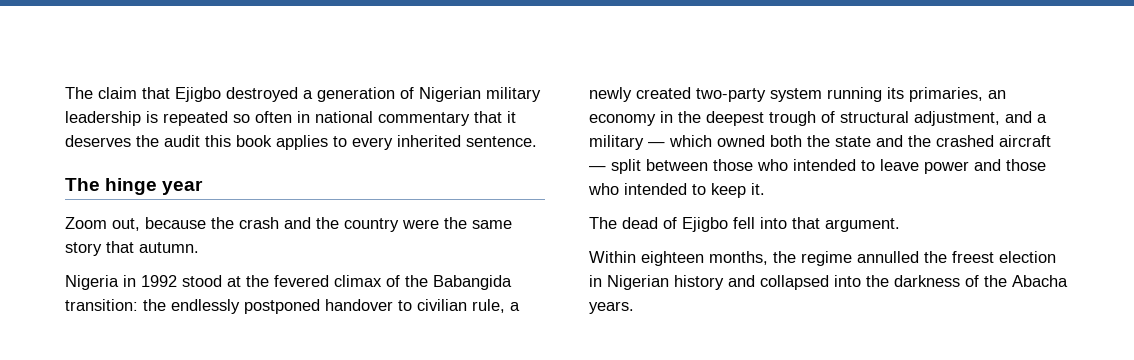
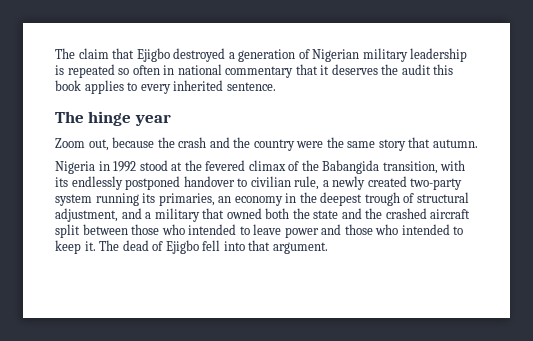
[65,299,166,311] transition: the -> [382,160,466,174] [55,177,68,187] transition, with its
[648,135,712,147] — which -> [202,208,225,219] that
[589,166,606,171] — -> (471, 214) none
(765, 189) // -> (96, 246) none
[589,251,1056,266] [589,275,1068,290] [589,301,634,314] // Within eighteen months, the regime annulled the freest election in Nigerian history and collapsed into the darkness of the Abacha years. -> (328, 248) none

